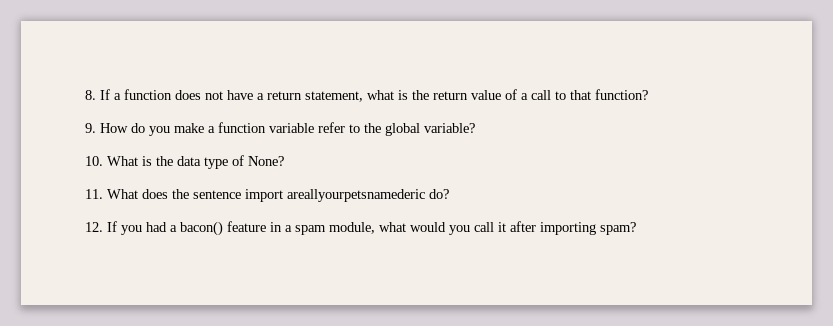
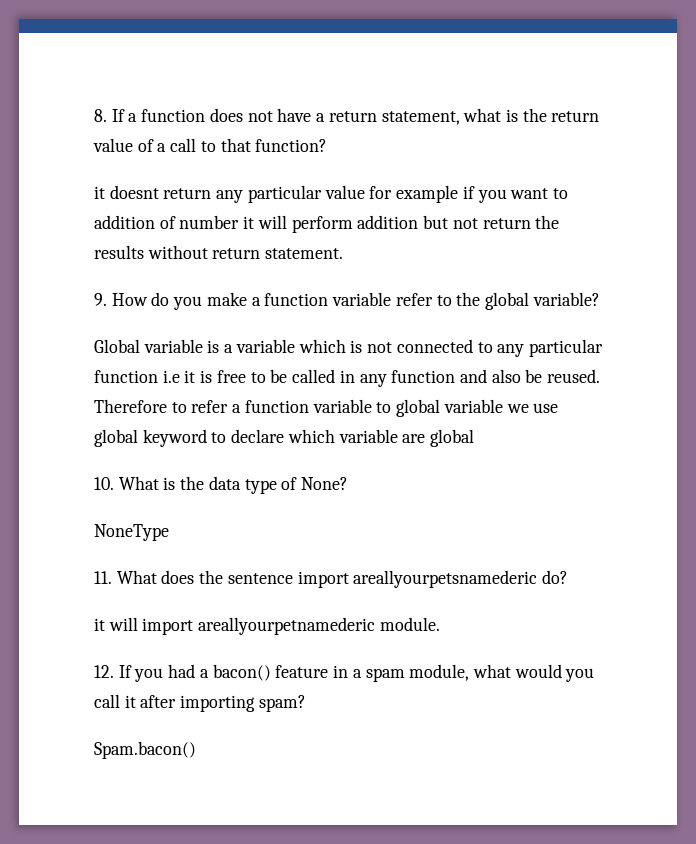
(648, 94) none -> [94,185,568,203] [94,215,560,233] [94,245,344,259] // it doesnt return any particular value for example if you want to addition of number it will perform addition but not return the results without return statement.
(475, 128) none -> [94,339,603,357] [94,369,601,387] [94,399,559,417] [94,429,475,447] // Global variable is a variable which is not connected to any particular function i.e it is free to be called in any function and also be reused. Therefore to refer a function variable to global variable we use global keyword to declare which variable are global
(284, 161) none -> [94,524,169,541] // NoneType
(449, 194) none -> [94,617,440,635] // it will import areallyourpetnamederic module.
(636, 228) none -> [94,741,196,759] // Spam.bacon()

